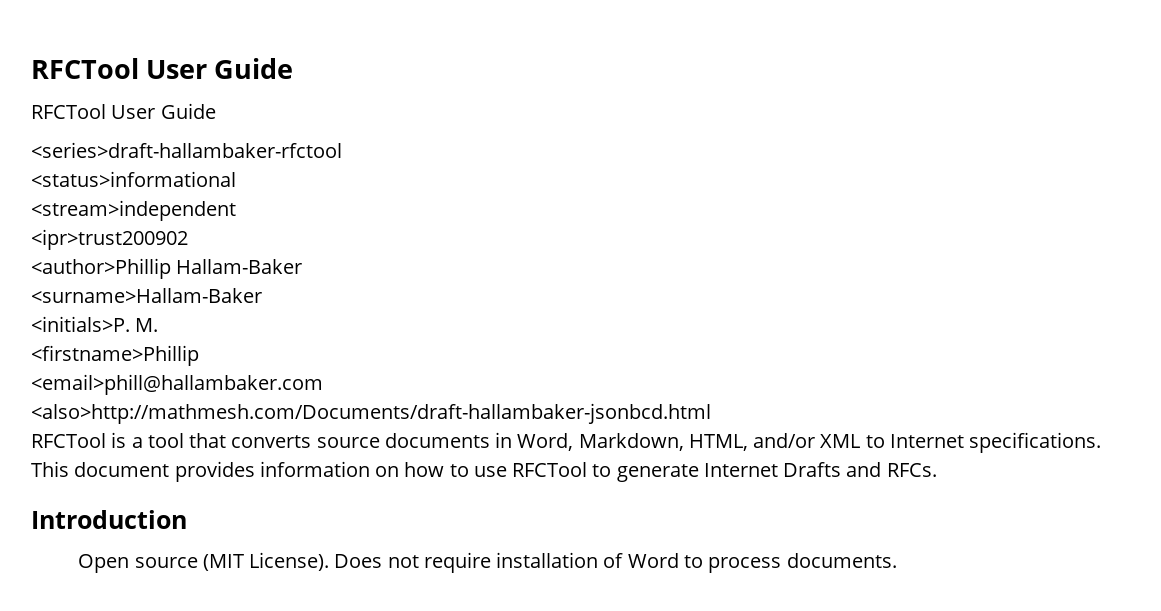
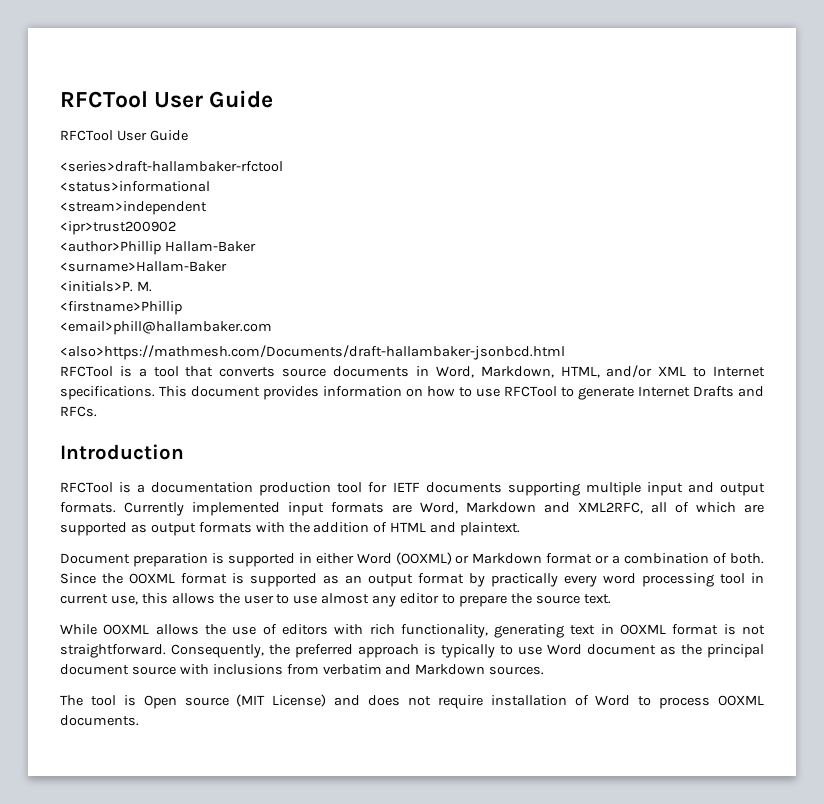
[31,403,711,424] <also>http://mathmesh.com/Documents/draft-hallambaker-jsonbcd.html -> [60,345,565,360] <also>https://mathmesh.com/Documents/draft-hallambaker-jsonbcd.html
[78,552,383,573] Open source (MIT License). Does -> [60,482,766,496] [60,502,764,516] [60,522,521,536] [60,552,764,567] [60,573,764,587] [60,593,611,607] [60,624,765,638] [60,644,764,658] [60,664,545,675] [60,694,400,709] RFCTool is a documentation production tool for IETF documents supporting multiple input and output formats. Currently implemented input formats are Word, Markdown and XML2RFC, all of which are supported as output formats with the addition of HTML and plaintext. // Document preparation is supported in either Word (OOXML) or Markdown format or a combination of both. Since the OOXML format is supported as an output format by practically every word processing tool in current use, this allows the user to use almost any editor to prepare the source text. // While OOXML allows the use of editors with rich functionality, generating text in OOXML format is not straightforward. Consequently, the preferred approach is typically to use Word document as the principal document source with inclusions from verbatim and Markdown sources. // The tool is Open source (MIT License) and does
(782, 565) none -> [718,695,764,706] OOXML

